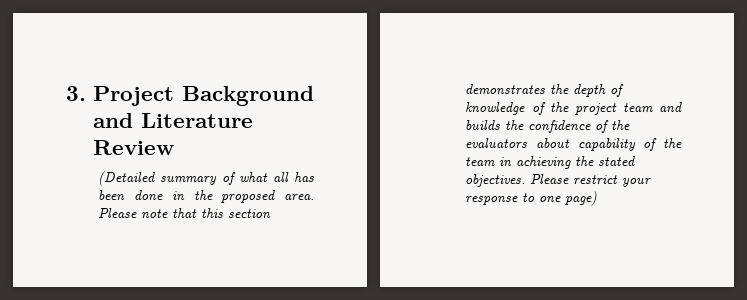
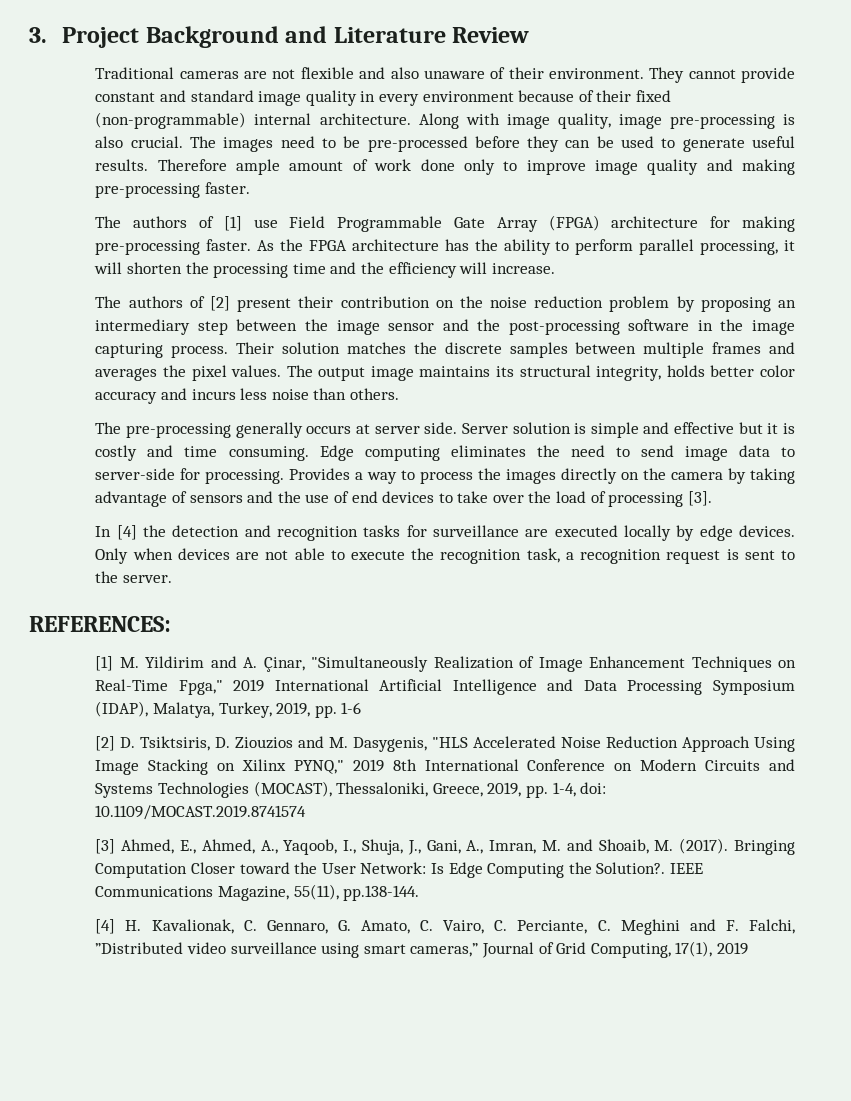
[98,171,314,186] [98,190,314,203] [98,208,272,219] [465,84,625,97] [465,102,682,115] [465,120,631,133] [465,138,682,151] [465,156,636,169] [465,174,652,187] [465,191,598,206] (Detailed summary of what all has been done in the proposed area. Please note that this section demonstrates the depth of knowledge of the project team and builds the confidence of the evaluators about capability of the team in achieving the stated objectives. Please restrict your response to one page) -> [95,67,795,83] [95,90,671,106] [95,112,795,129] [95,136,796,152] [95,159,795,175] [95,182,250,198] [95,215,795,232] [95,239,795,255] [94,262,555,278] [95,296,797,312] [95,319,795,335] [95,342,795,358] [95,365,795,381] [95,388,399,404] [95,422,795,438] [95,445,795,461] [95,468,795,484] [95,491,712,507] [95,525,795,541] [95,548,796,564] [95,571,172,583] [29,616,171,632] [95,656,796,672] [95,679,795,695] [95,701,362,718] [95,736,795,752] [95,759,795,775] [95,781,607,798] [95,805,307,820] [95,838,795,855] [95,862,703,878] [95,884,420,901] [95,919,795,935] [95,941,748,958] Traditional cameras are not flexible and also unaware of their environment. They cannot provide constant and standard image quality in every environment because of their fixed (non-programmable) internal architecture. Along with image quality, image pre-processing is also crucial. The images need to be pre-processed before they can be used to generate useful results. Therefore ample amount of work done only to improve image quality and making pre-processing faster. // The authors of [1] use Field Programmable Gate Array (FPGA) architecture for making pre-processing faster. As the FPGA architecture has the ability to perform parallel processing, it will shorten the processing time and the efficiency will increase. // The authors of [2] present their contribution on the noise reduction problem by proposing an intermediary step between the image sensor and the post-processing software in the image capturing process. Their solution matches the discrete samples between multiple frames and averages the pixel values. The output image maintains its structural integrity, holds better color accuracy and incurs less noise than others. // The pre-processing generally occurs at server side. Server solution is simple and effective but it is costly and time consuming. Edge computing eliminates the need to send image data to server-side for processing. Provides a way to process the images directly on the camera by taking advantage of sensors and the use of end devices to take over the load of processing [3]. // In [4] the detection and recognition tasks for surveillance are executed locally by edge devices. Only when devices are not able to execute the recognition task, a recognition request is sent to the server. // REFERENCES: // [1] M. Yildirim and A. Çinar, "Simultaneously Realization of Image Enhancement Techniques on Real-Time Fpga," 2019 International Artificial Intelligence and Data Processing Symposium (IDAP), Malatya, Turkey, 2019, pp. 1-6 // [2] D. Tsiktsiris, D. Ziouzios and M. Dasygenis, "HLS Accelerated Noise Reduction Approach Using Image Stacking on Xilinx PYNQ," 2019 8th International Conference on Modern Circuits and Systems Technologies (MOCAST), Thessaloniki, Greece, 2019, pp. 1-4, doi: 10.1109/MOCAST.2019.8741574 // [3] Ahmed, E., Ahmed, A., Yaqoob, I., Shuja, J., Gani, A., Imran, M. and Shoaib, M. (2017). Bringing Computation Closer toward the User Network: Is Edge Computing the Solution?. IEEE Communications Magazine, 55(11), pp.138-144. // [4] H. Kavalionak, C. Gennaro, G. Amato, C. Vairo, C. Perciante, C. Meghini and F. Falchi, ”Distributed video surveillance using smart cameras,” Journal of Grid Computing, 17(1), 2019

